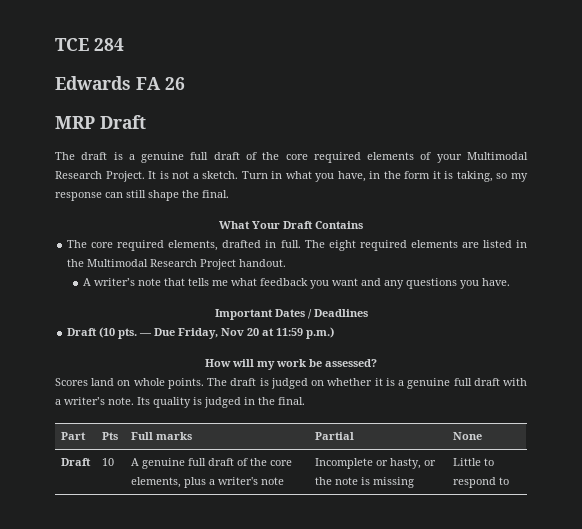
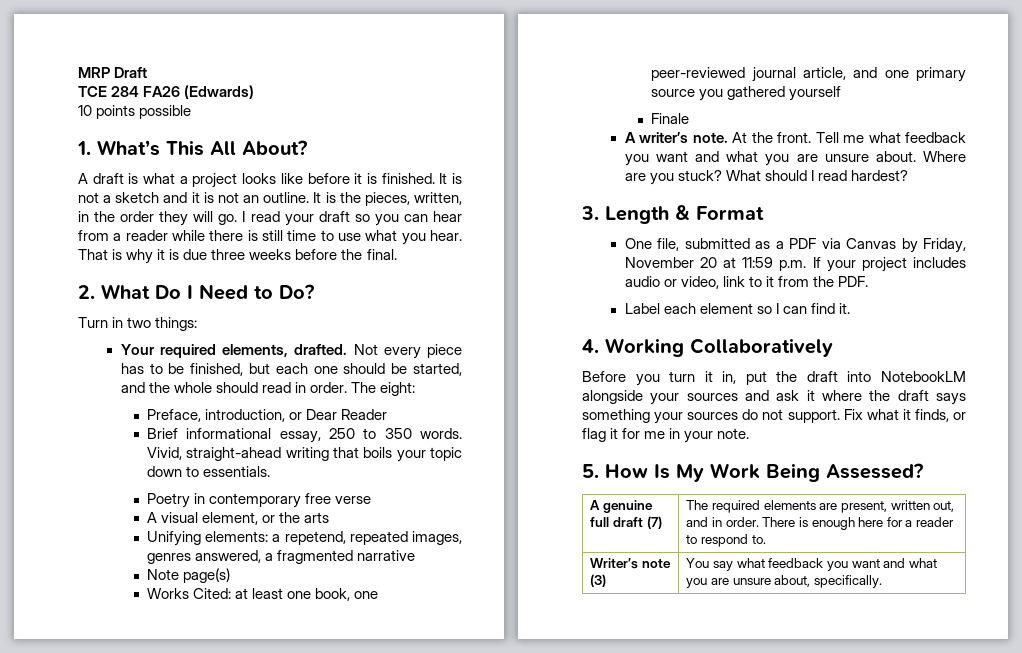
[55,38,124,51] [55,76,185,90] [55,115,146,129] [55,152,528,163] [55,171,529,182] [55,190,229,201] [219,221,363,229] [67,240,527,251] [67,259,287,270] [82,278,209,286] TCE 284 // Edwards FA 26 // MRP Draft // The draft is a genuine full draft of the core required elements of your Multimodal Research Project. It is not a sketch. Turn in what you have, in the form it is taking, so my response can still shape the final. // What Your Draft Contains // The core required elements, drafted in full. The eight required elements are listed in the Multimodal Research Project handout. // A writer’s note that tells -> [78,67,148,78] [78,85,255,99] [78,105,192,119] [77,140,308,156] [78,173,462,188] [78,192,462,206] [78,211,462,226] [78,230,462,245] [78,249,397,264] [78,284,315,300] [78,317,198,331] [120,344,462,359] [120,363,462,376] [120,382,416,396] [147,409,388,422] [147,428,462,443] [147,447,463,462] [147,466,271,477] [147,493,372,508] [147,512,330,525] [147,531,463,546] [147,550,416,564] [147,568,231,583] [147,588,379,601] [651,67,966,82] [651,86,842,101] [651,113,690,124] [624,132,839,143] MRP Draft // TCE 284 FA26 (Edwards) // 10 points possible // 1. What’s This All About? // A draft is what a project looks like before it is finished. It is not a sketch and it is not an outline. It is the pieces, written, in the order they will go. I read your draft so you can hear from a reader while there is still time to use what you hear. That is why it is due three weeks before the final. // 2. What Do I Need to Do? // Turn in two things: // Your required elements, drafted. Not every piece has to be finished, but each one should be started, and the whole should read in order. The eight: // Preface, introduction, or Dear Reader // Brief informational essay, 250 to 350 words. Vivid, straight-ahead writing that boils your topic down to essentials. // Poetry in contemporary free verse // A visual element, or the arts // Unifying elements: a repetend, repeated images, genres answered, a fragmented narrative // Note page(s) // Works Cited: at least one book, one peer-reviewed journal article, and one primary source you gathered yourself // Finale // A writer’s note. At the front. Tell
[383,278,510,289] [214,309,368,320] [67,327,335,339] [205,359,377,370] [55,378,528,389] [55,397,305,408] [60,432,86,440] [101,432,118,440] [130,432,192,440] [314,432,354,440] [452,432,482,440] [60,458,91,466] [101,458,114,466] [130,458,292,469] [130,477,284,488] [314,458,436,469] [314,477,414,488] [452,458,494,466] [452,477,509,488] any questions you have. // Important Dates / Deadlines // Draft (10 pts. — Due Friday, Nov 20 at 11:59 p.m.) // How will my work be assessed? // Scores land on whole points. The draft is judged on whether it is a genuine full draft with a writer’s note. Its quality is judged in the final. // Part | Pts | Full marks | Partial | None // Draft | 10 | A genuine full draft of the core elements, plus a writer's note | Incomplete or hasty, or the note is missing | Little to respond to -> [726,151,966,166] [624,170,909,185] [581,205,764,224] [624,238,966,253] [624,257,966,272] [624,276,869,289] [624,303,851,314] [582,338,833,357] [582,371,966,386] [582,390,966,405] [582,409,967,424] [582,428,750,443] [582,463,924,482] [590,500,653,513] [590,516,662,529] [686,500,955,513] [686,517,955,530] [686,534,766,547] [590,558,671,569] [590,574,607,587] [686,558,937,571] [686,575,882,588] what you are unsure about. Where are you stuck? What should I read hardest? // 3. Length & Format // One file, submitted as a PDF via Canvas by Friday, November 20 at 11:59 p.m. If your project includes audio or video, link to it from the PDF. // Label each element so I can find it. // 4. Working Collaboratively // Before you turn it in, put the draft into NotebookLM alongside your sources and ask it where the draft says something your sources do not support. Fix what it finds, or flag it for me in your note. // 5. How Is My Work Being Assessed? // A genuine full draft (7) | The required elements are present, written out, and in order. There is enough here for a reader to respond to. // Writer’s note (3) | You say what feedback you want and what you are unsure about, specifically.

